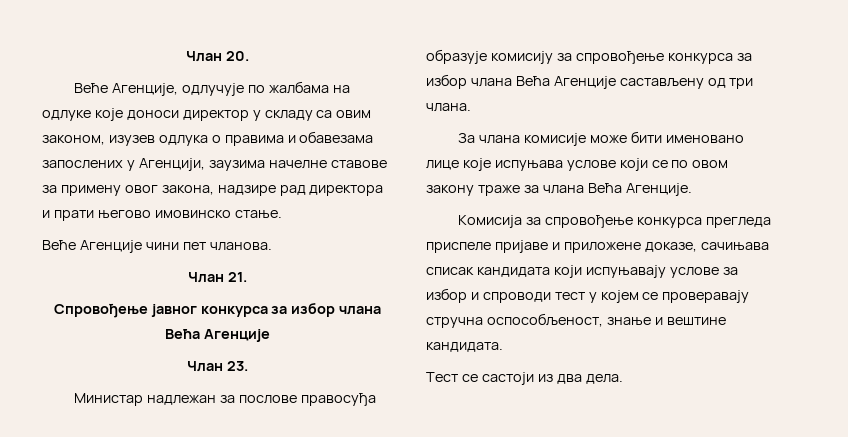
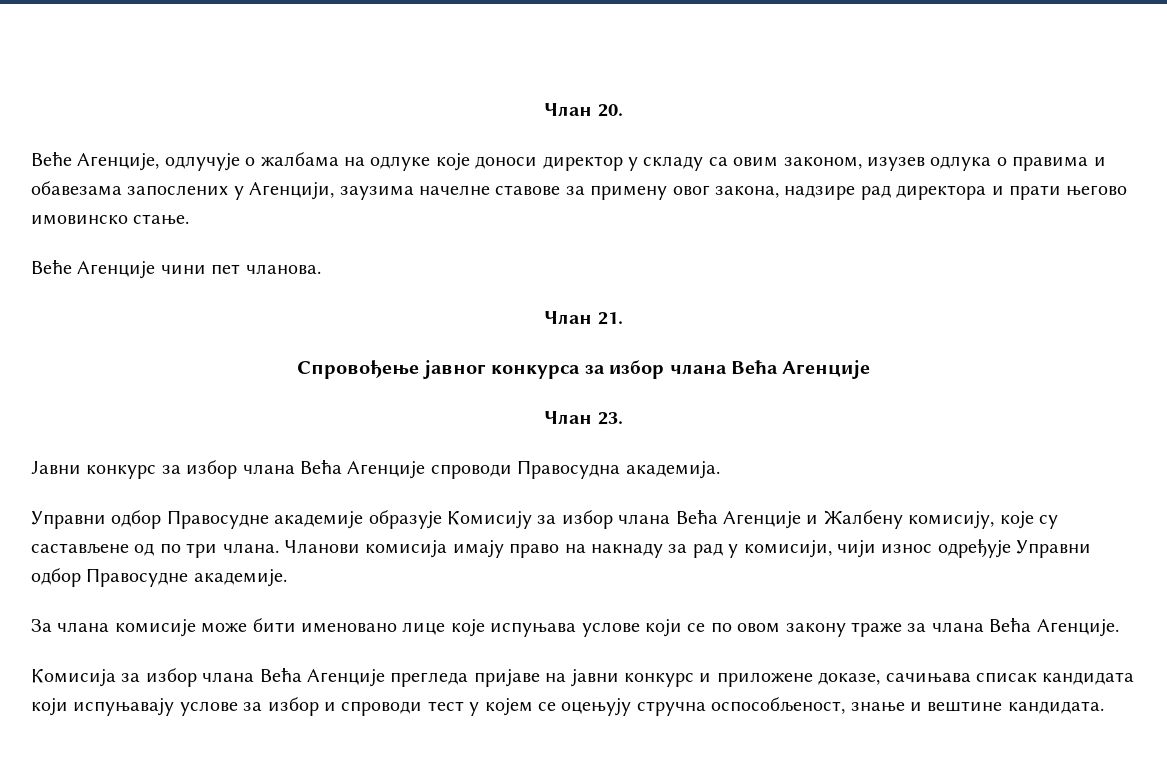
[248,85,266,93] по -> [245,157,256,166] о
[74,393,376,406] [426,49,752,64] [426,74,754,89] [426,103,471,112] Министар надлежан за послове правосуђа образује комисију за спровођење конкурса за избор члана Већа Агенције састављену од три члана. -> [31,460,720,479] [31,510,1058,529] [31,539,1092,558] [31,568,287,587] Јавни конкурс за избор члана Већа Агенције спроводи Правосудна академија. // Управни одбор Правосудне академије образује Комисију за избор члана Већа Агенције и Жалбену комисију, које су састављене од по три члана. Чланови комисија имају право на накнаду за рад у комисији, чији износ одређује Управни одбор Правосудне академије.
[545,215,771,228] [426,240,548,253] спровођење конкурса прегледа приспеле пријаве -> [145,668,694,687] избор члана Већа Агенције прегледа пријаве на јавни конкурс
[662,290,750,303] проверавају -> [561,698,632,716] оцењују
[426,372,623,385] // Тест се састоји из два дела. -> (1104, 707) none

